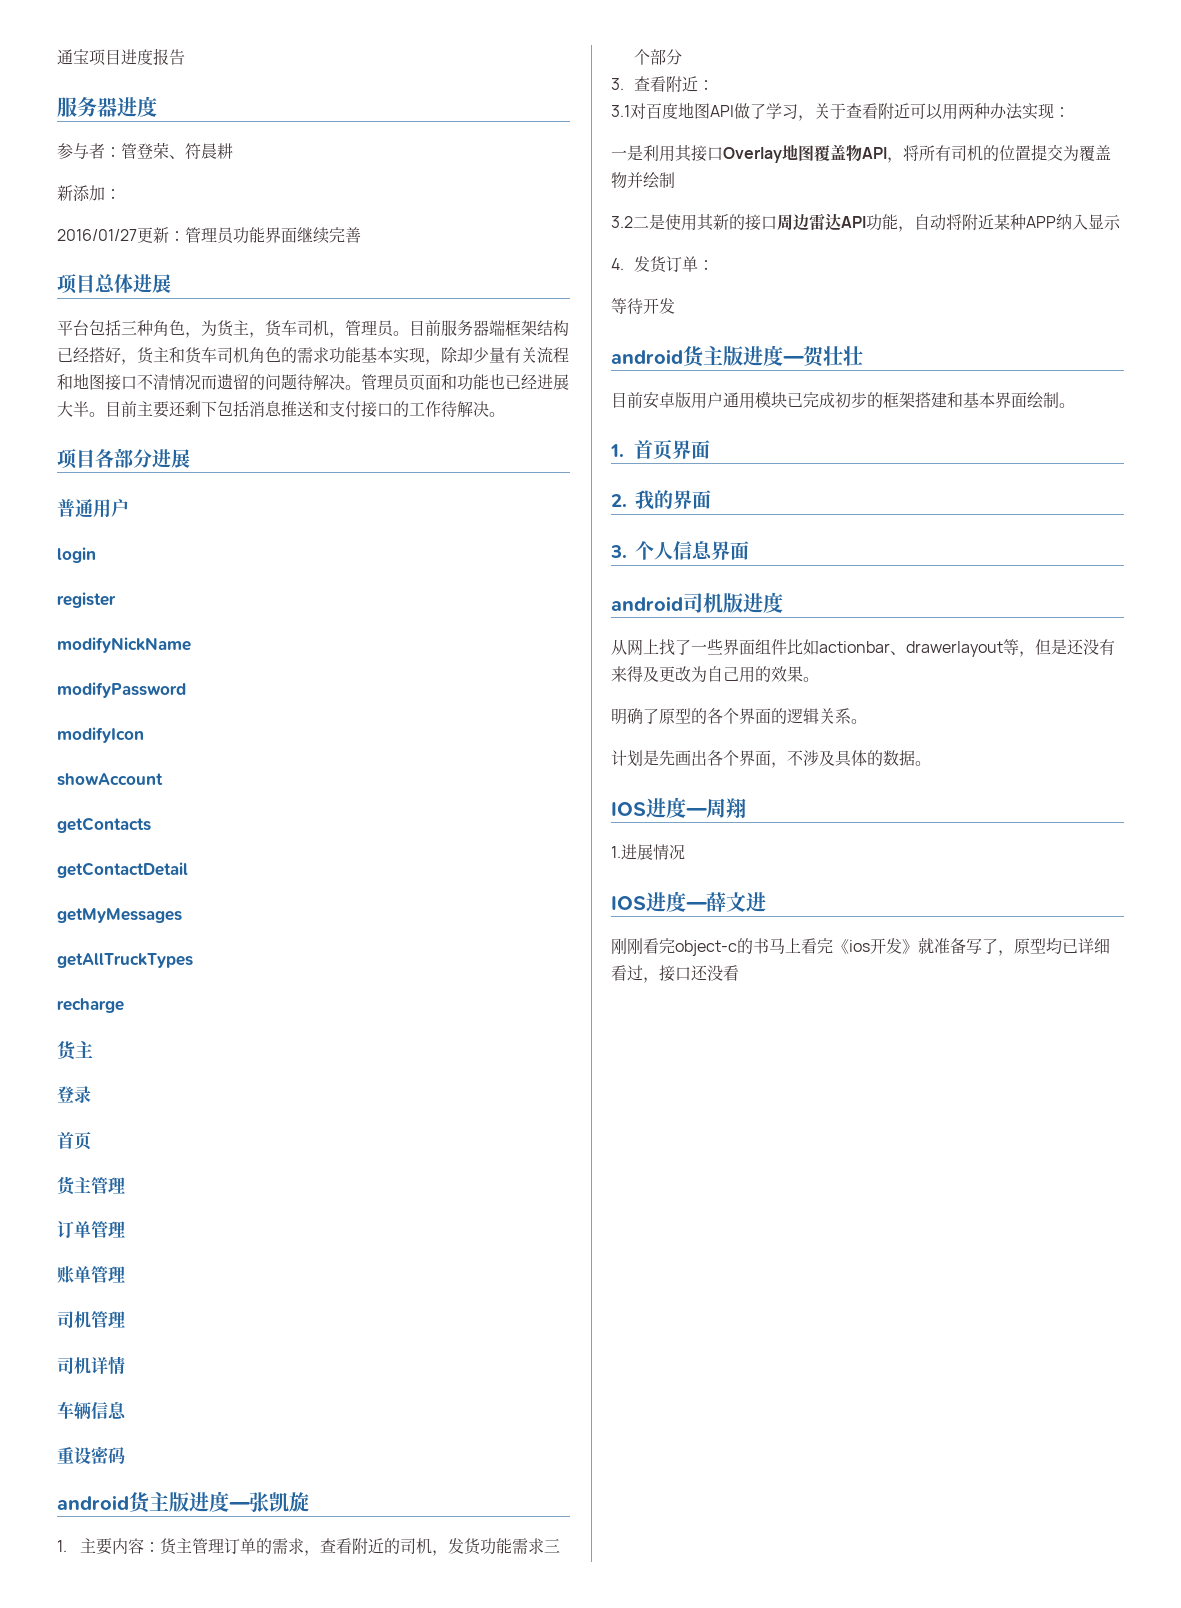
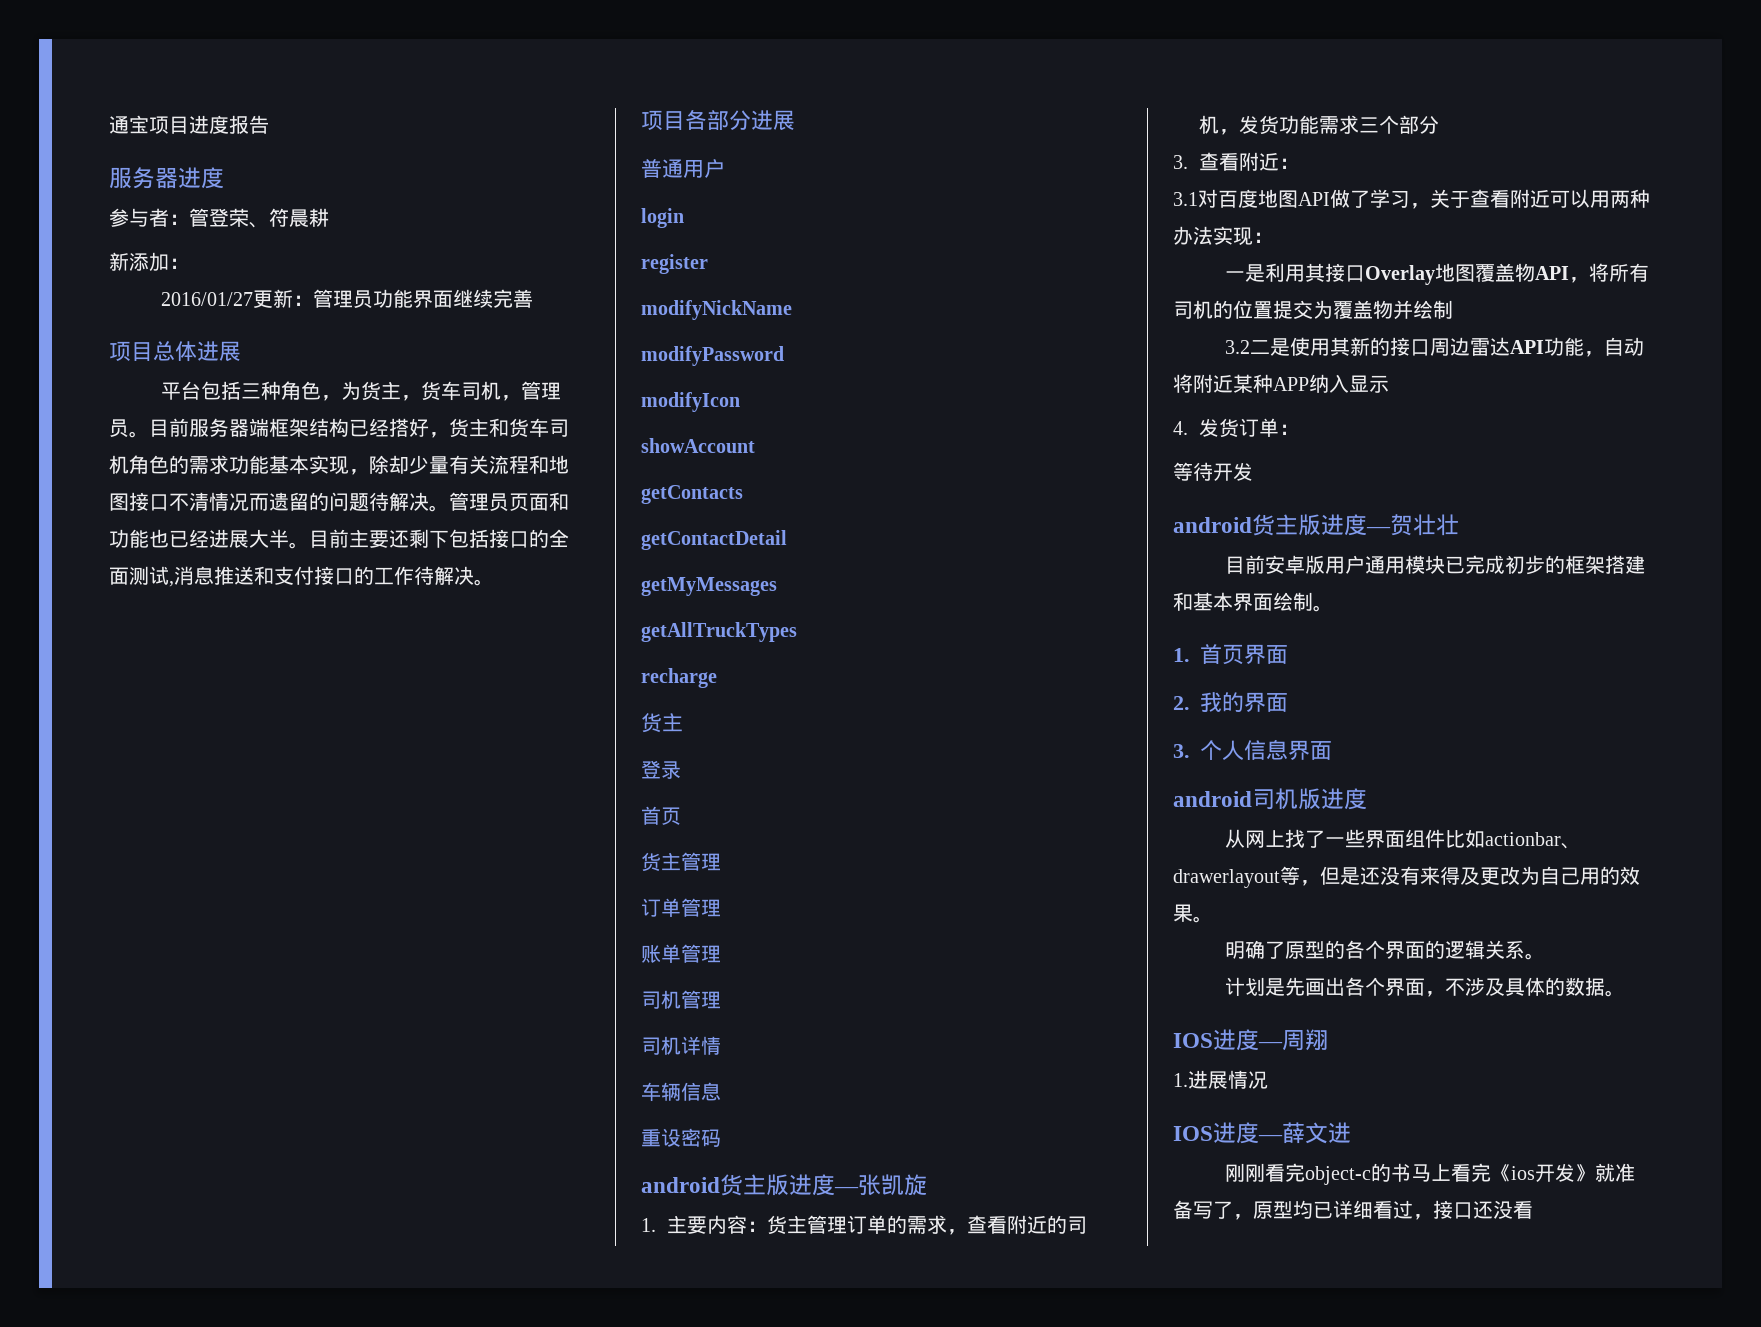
(249, 409) none -> [489,529,569,548] [109,566,174,587] 接口的全面测试,

